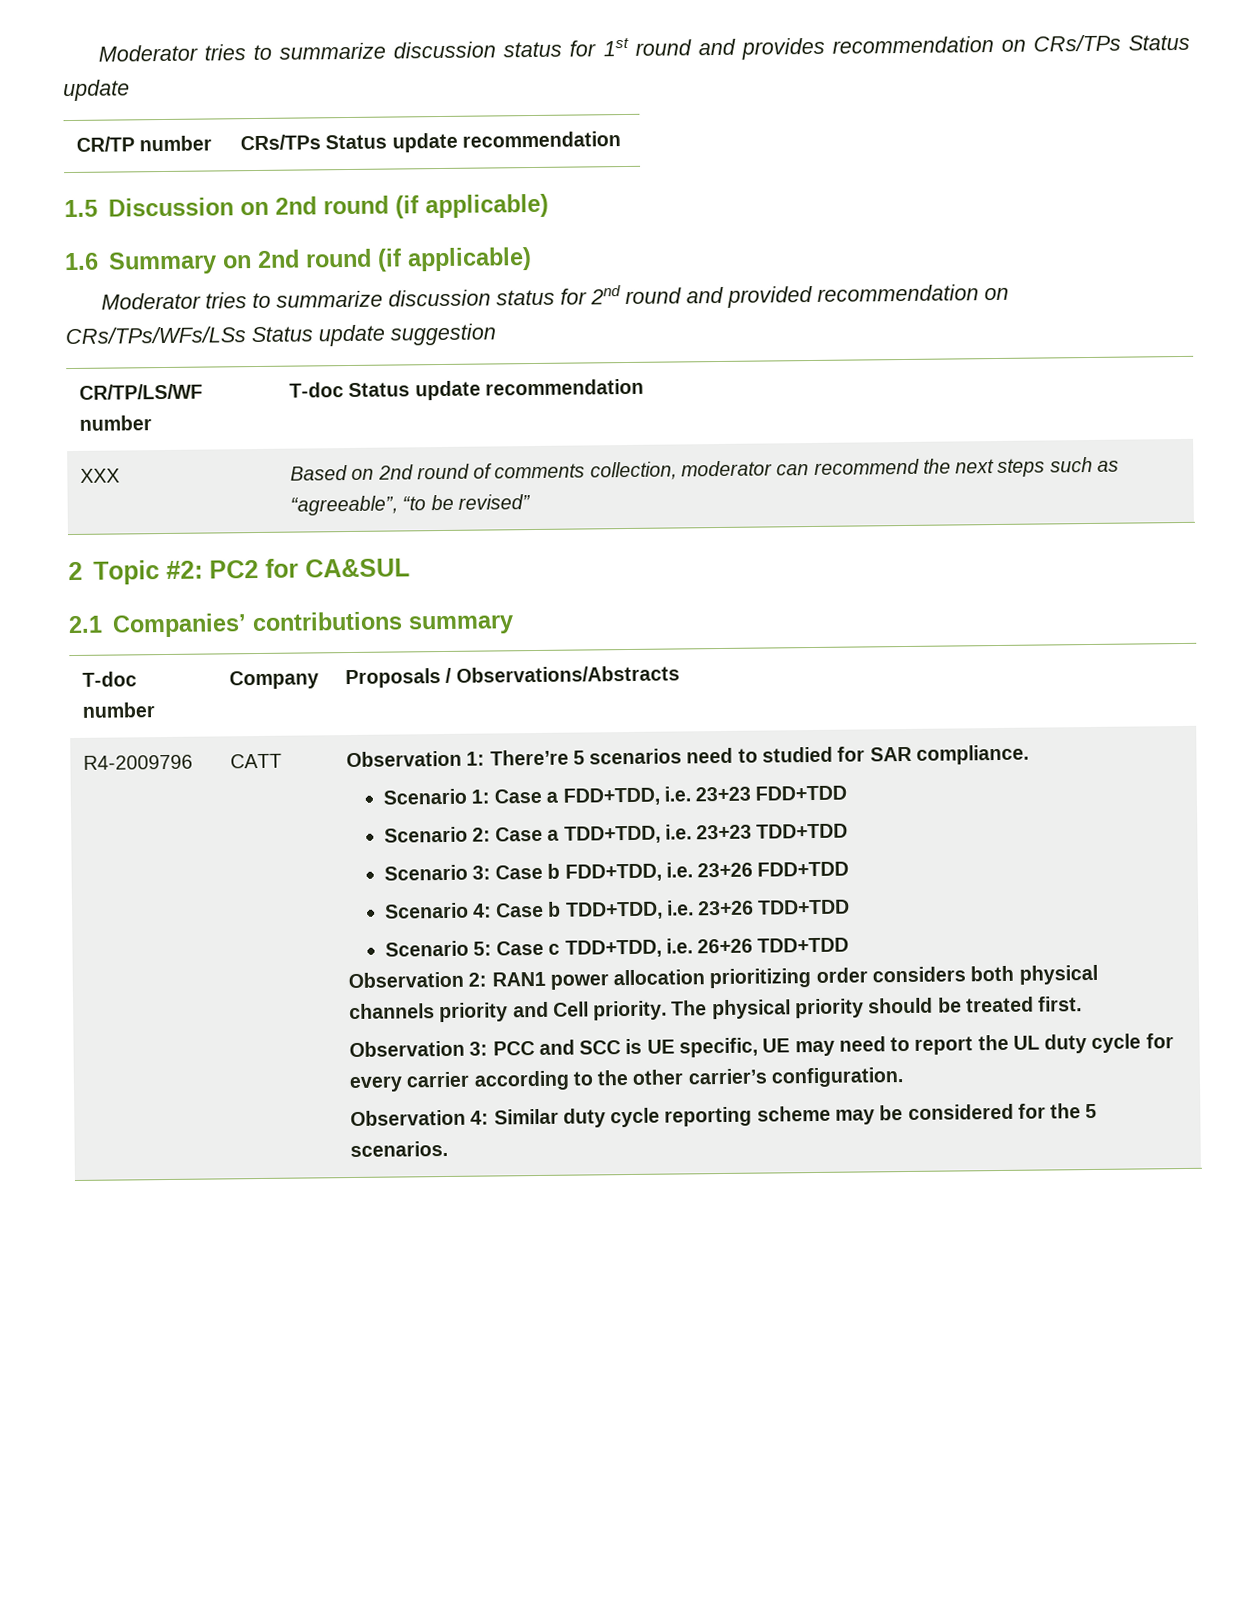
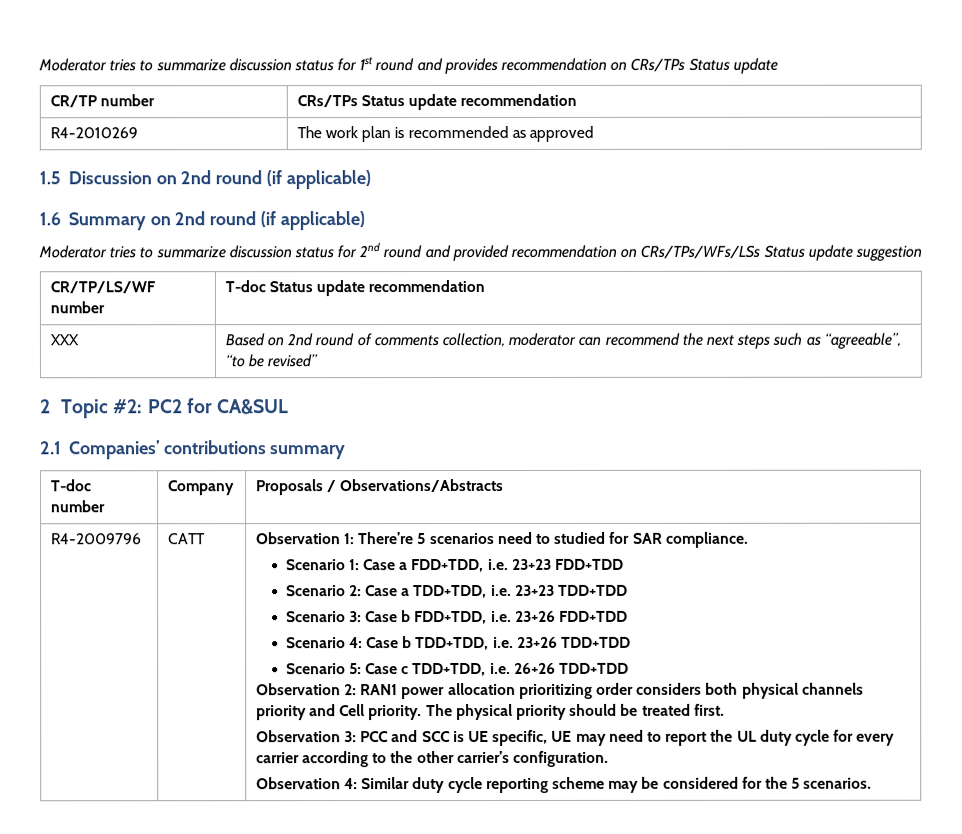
(621, 139) none -> [49,127,138,139] [296,125,595,143] // R4-2010269 | The work plan is recommended as approved

